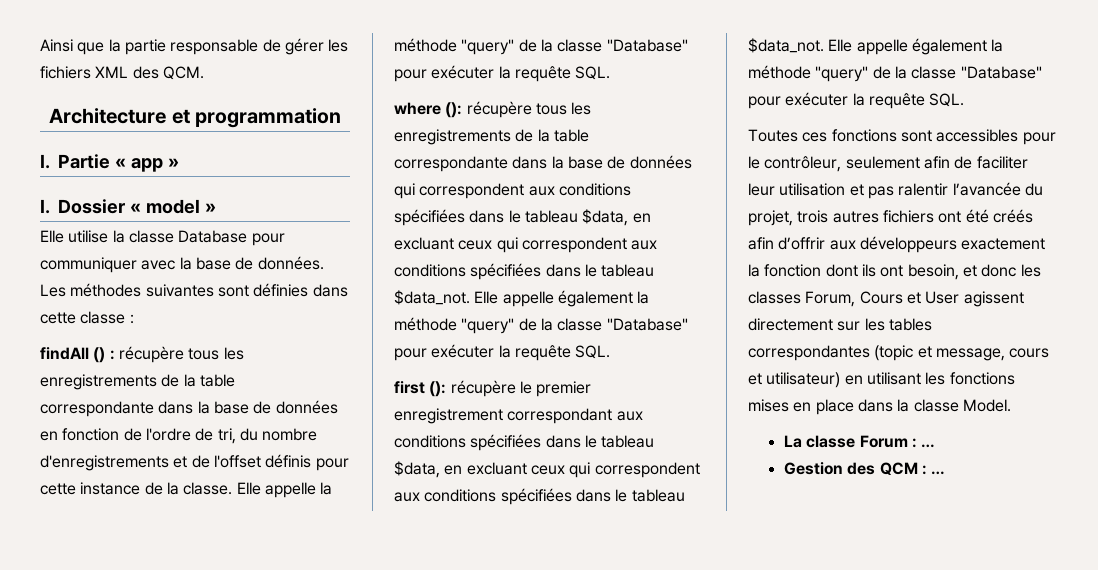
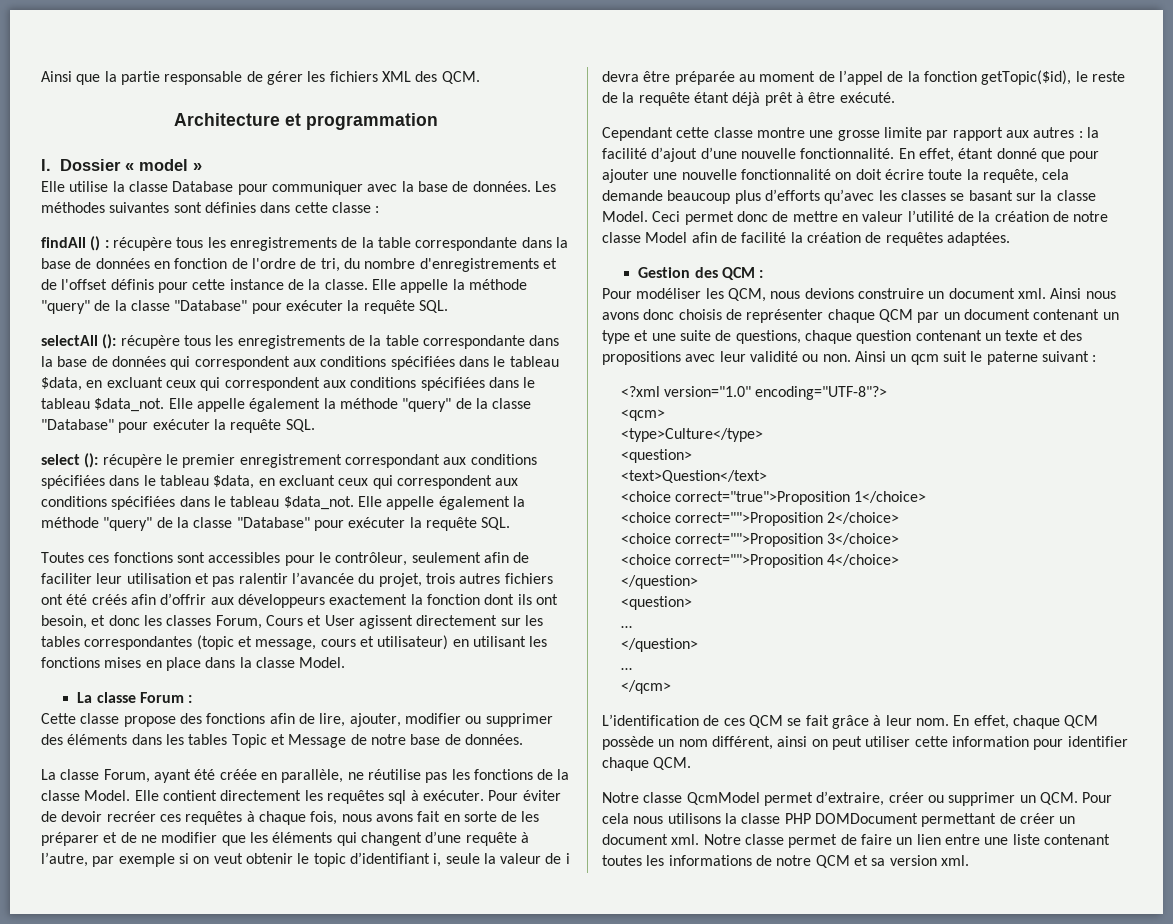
[40,154,180,172] // I. Partie « app » -> (438, 121) none
[394,102,441,115] where -> [41,335,98,346] selectAll
[394,381,425,394] first -> [41,454,80,465] select
[921,444,936,448] [783,462,946,475] … // Gestion des QCM : … -> [41,713,553,727] [41,734,523,748] [41,769,570,783] [41,790,561,804] [41,811,540,825] [41,831,529,846] [41,852,570,867] [602,70,1125,85] [602,92,895,106] [602,127,1099,141] [602,147,1100,162] [602,169,1070,183] [602,189,1096,204] [602,210,1109,225] [602,232,1010,246] [638,267,764,280] [602,288,1116,302] [602,309,1119,323] [602,330,1082,344] [602,351,1097,365] [620,386,888,400] [620,409,665,421] [620,428,763,442] [620,449,692,463] [620,470,767,483] [620,491,927,505] [620,512,900,526] [620,533,900,547] [620,554,900,568] [620,575,698,589] [620,596,692,610] [620,626,632,628] [620,638,698,652] [620,668,632,670] [620,680,671,694] [602,714,1099,729] [602,736,1128,750] [602,757,692,771] [602,791,1113,806] [602,813,1076,827] [602,834,1110,848] [602,855,969,868] // Cette classe propose des fonctions afin de lire, ajouter, modifier ou supprimer des éléments dans les tables Topic et Message de notre base de données. // La classe Forum, ayant été créée en parallèle, ne réutilise pas les fonctions de la classe Model. Elle contient directement les requêtes sql à exécuter. Pour éviter de devoir recréer ces requêtes à chaque fois, nous avons fait en sorte de les préparer et de ne modifier que les éléments qui changent d’une requête à l’autre, par exemple si on veut obtenir le topic d’identifiant i, seule la valeur de i devra être préparée au moment de l’appel de la fonction getTopic($id), le reste de la requête étant déjà prêt à être exécuté. // Cependant cette classe montre une grosse limite par rapport aux autres : la facilité d’ajout d’une nouvelle fonctionnalité. En effet, étant donné que pour ajouter une nouvelle fonctionnalité on doit écrire toute la requête, cela demande beaucoup plus d’efforts qu’avec les classes se basant sur la classe Model. Ceci permet donc de mettre en valeur l’utilité de la création de notre classe Model afin de facilité la création de requêtes adaptées. // Gestion des QCM : // Pour modéliser les QCM, nous devions construire un document xml. Ainsi nous avons donc choisis de représenter chaque QCM par un document contenant un type et une suite de questions, chaque question contenant un texte et des propositions avec leur validité ou non. Ainsi un qcm suit le paterne suivant : // <?xml version="1.0" encoding="UTF-8"?> // <qcm> // <type>Culture</type> // <question> // <text>Question</text> // <choice correct="true">Proposition 1</choice> // <choice correct="">Proposition 2</choice> // <choice correct="">Proposition 3</choice> // <choice correct="">Proposition 4</choice> // </question> // <question> // … // </question> // … // </qcm> // L’identification de ces QCM se fait grâce à leur nom. En effet, chaque QCM possède un nom différent, ainsi on peut utiliser cette information pour identifier chaque QCM. // Notre classe QcmModel permet d’extraire, créer ou supprimer un QCM. Pour cela nous utilisons la classe PHP DOMDocument permettant de créer un document xml. Notre classe permet de faire un lien entre une liste contenant toutes les informations de notre QCM et sa version xml.

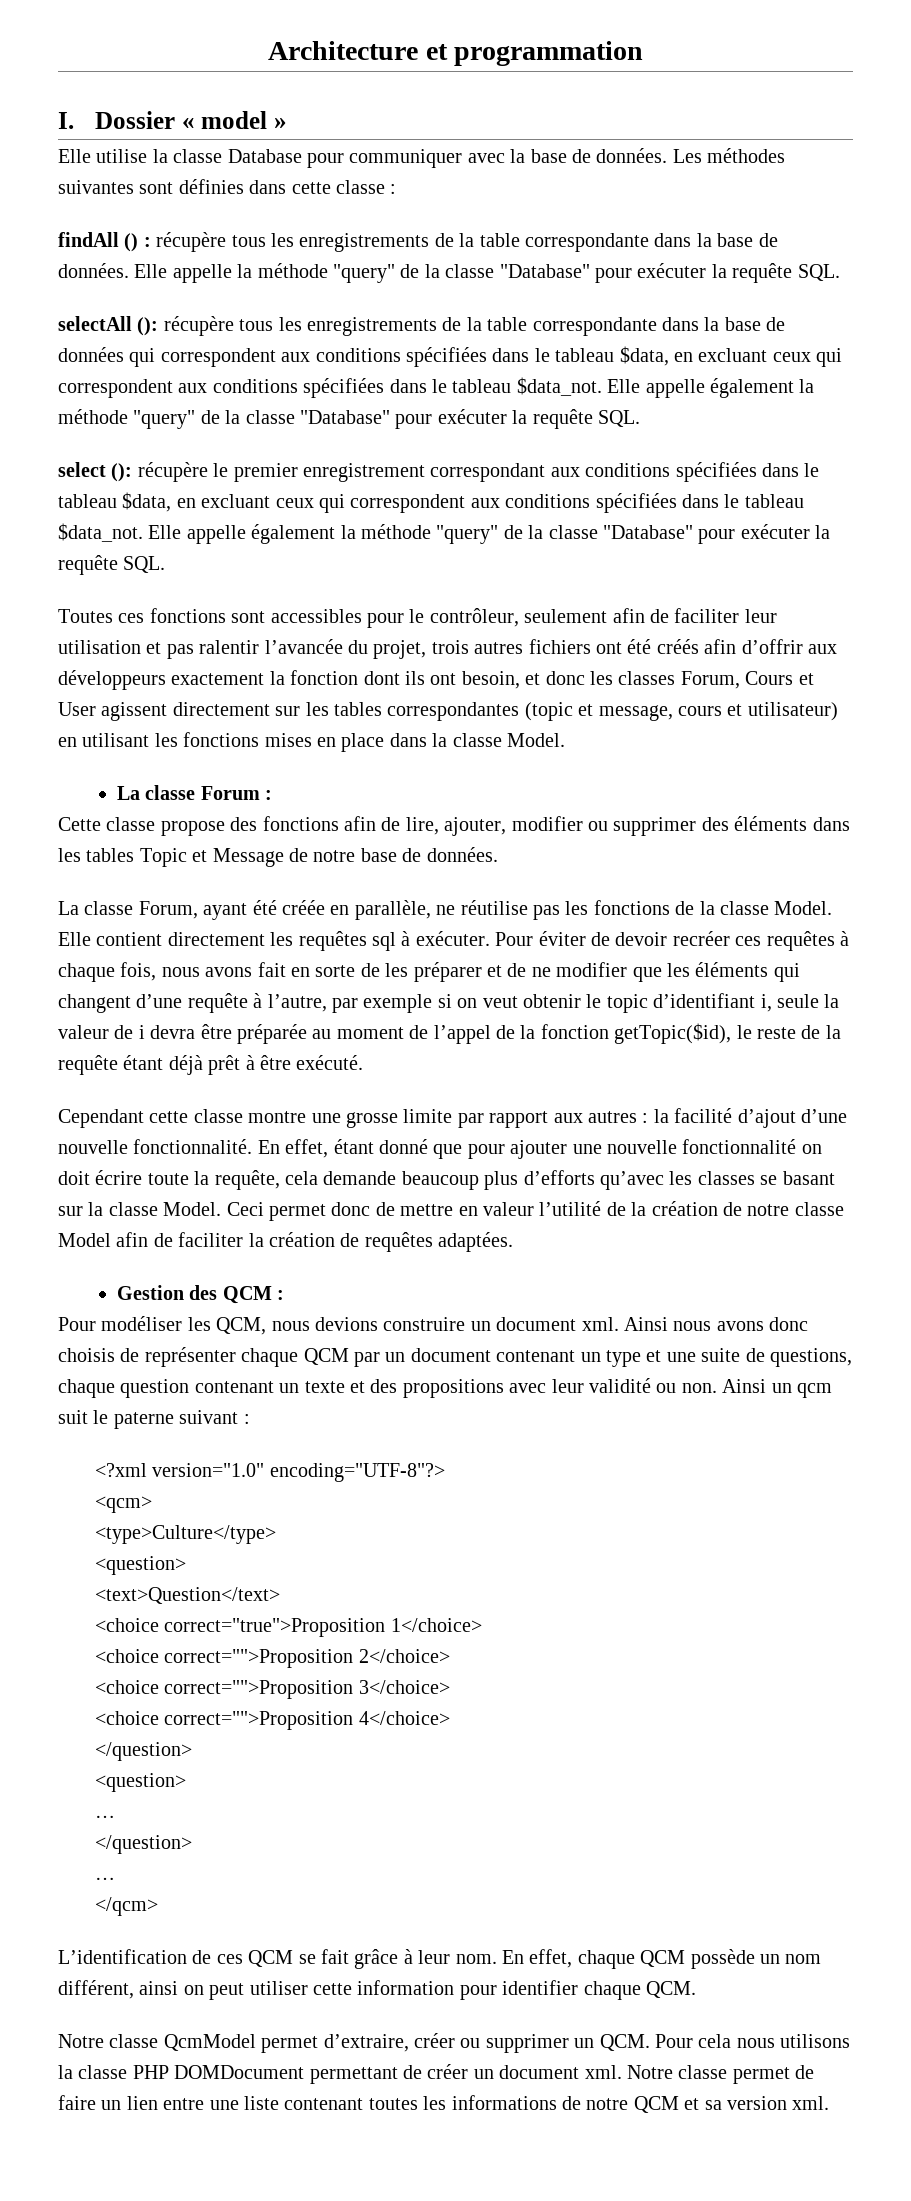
[41,71,480,85] Ainsi que la partie responsable de gérer les fichiers XML des QCM. // -> (267, 50) none
[95,258,557,272] [41,279,368,293] données en fonction de l'ordre de tri, du nombre d'enregistrements et de l'offset définis pour cette instance de la classe. -> [58,263,129,278] données.
[741,232,787,243] facilité -> [178,1232,244,1247] faciliter

